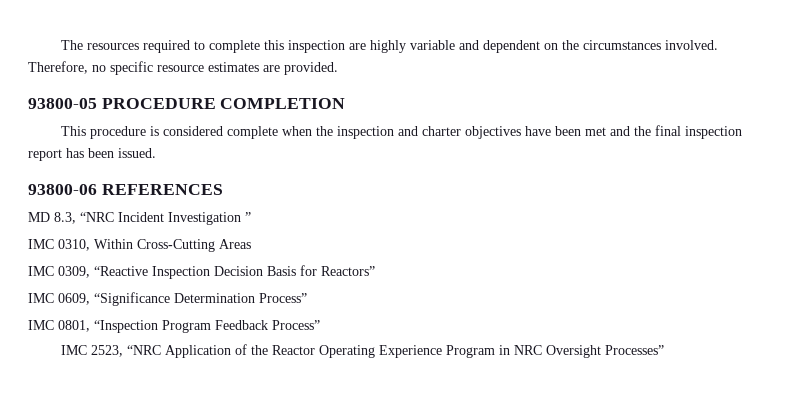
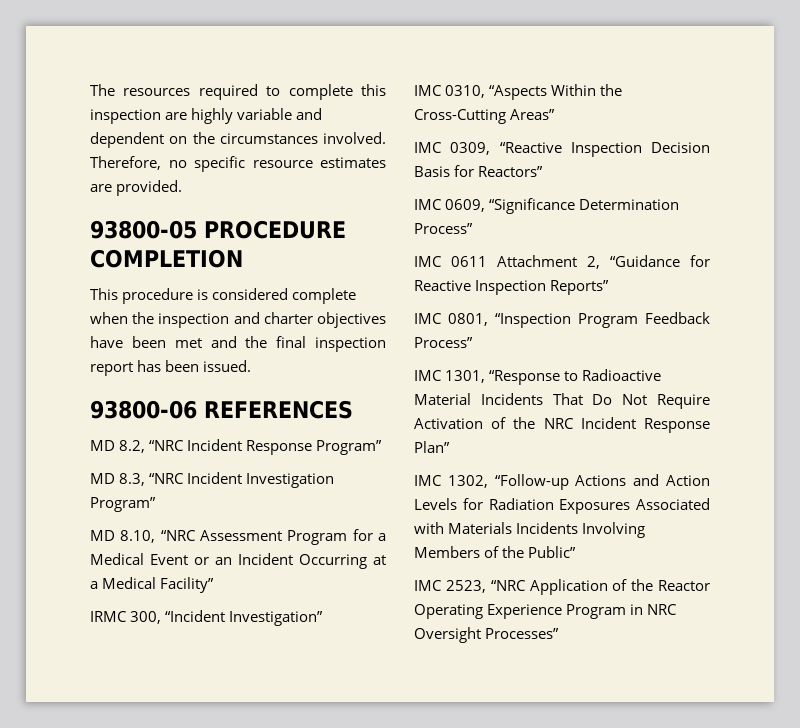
(223, 189) none -> [90,439,383,455] // MD 8.2, “NRC Incident Response Program”
[245,212,251,222] [28,239,251,252] ” // IMC 0310, Within Cross-Cutting Areas -> [90,497,156,512] [90,529,386,545] [90,553,386,569] [90,577,215,593] [90,610,324,626] [414,84,623,100] [414,109,556,124] Program” // MD 8.10, “NRC Assessment Program for a Medical Event or an Incident Occurring at a Medical Facility” // IRMC 300, “Incident Investigation” // IMC 0310, “Aspects Within the Cross-Cutting Areas”
(307, 298) none -> [414,255,710,269] [414,280,610,295] // IMC 0611 Attachment 2, “Guidance for Reactive Inspection Reports”
(320, 325) none -> [414,369,662,385] [414,393,710,409] [414,417,710,433] [414,441,450,453] [414,474,710,490] [414,498,710,514] [414,522,646,538] [414,546,577,558] // IMC 1301, “Response to Radioactive Material Incidents That Do Not Require Activation of the NRC Incident Response Plan” // IMC 1302, “Follow-up Actions and Action Levels for Radiation Exposures Associated with Materials Incidents Involving Members of the Public”

